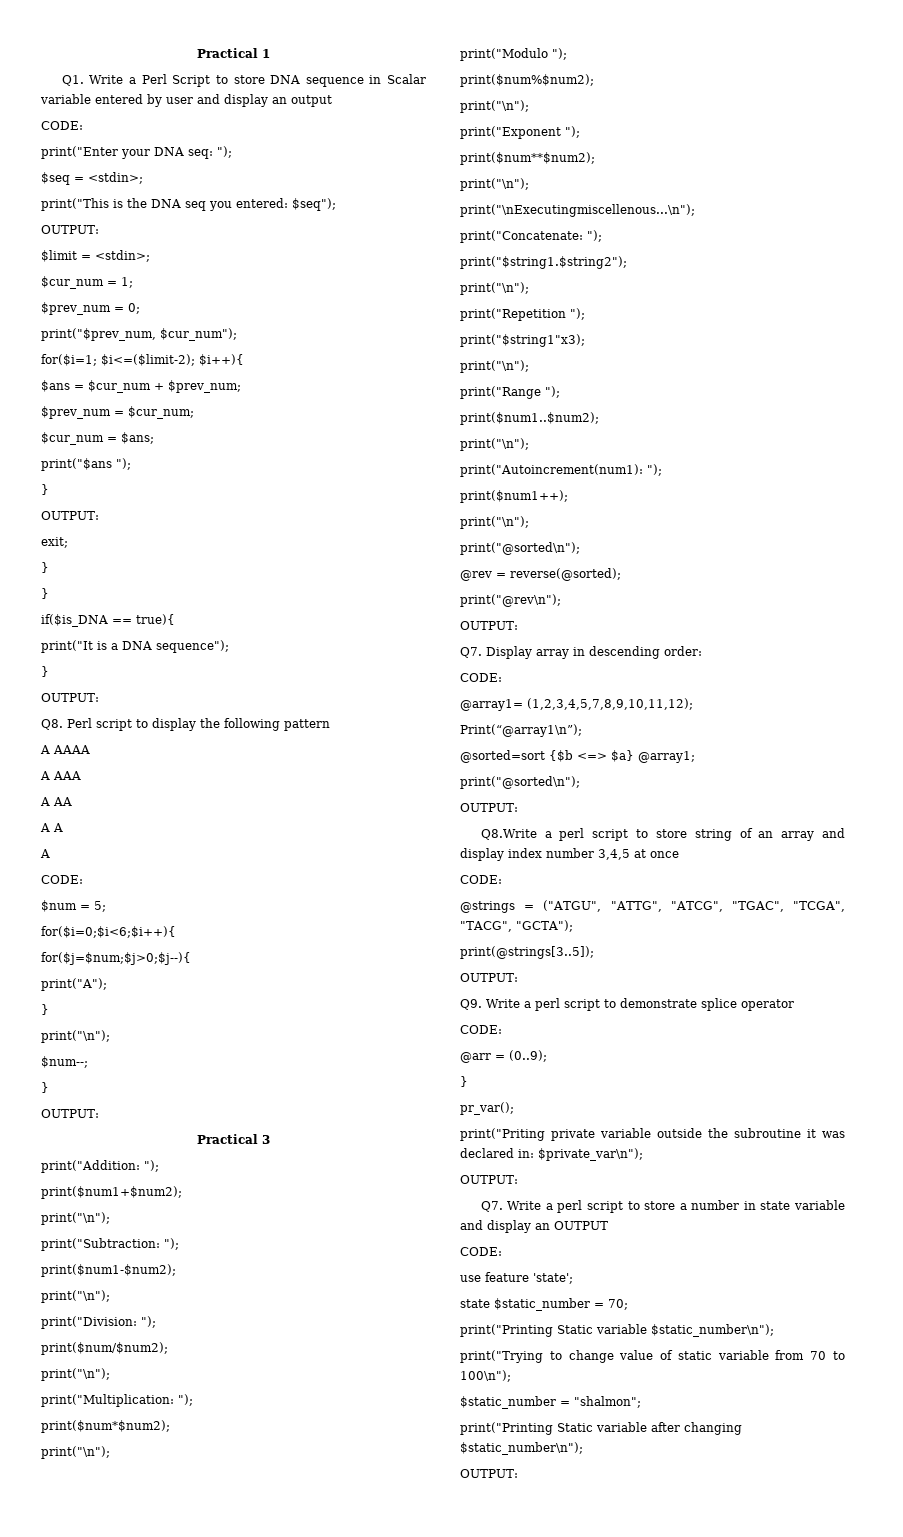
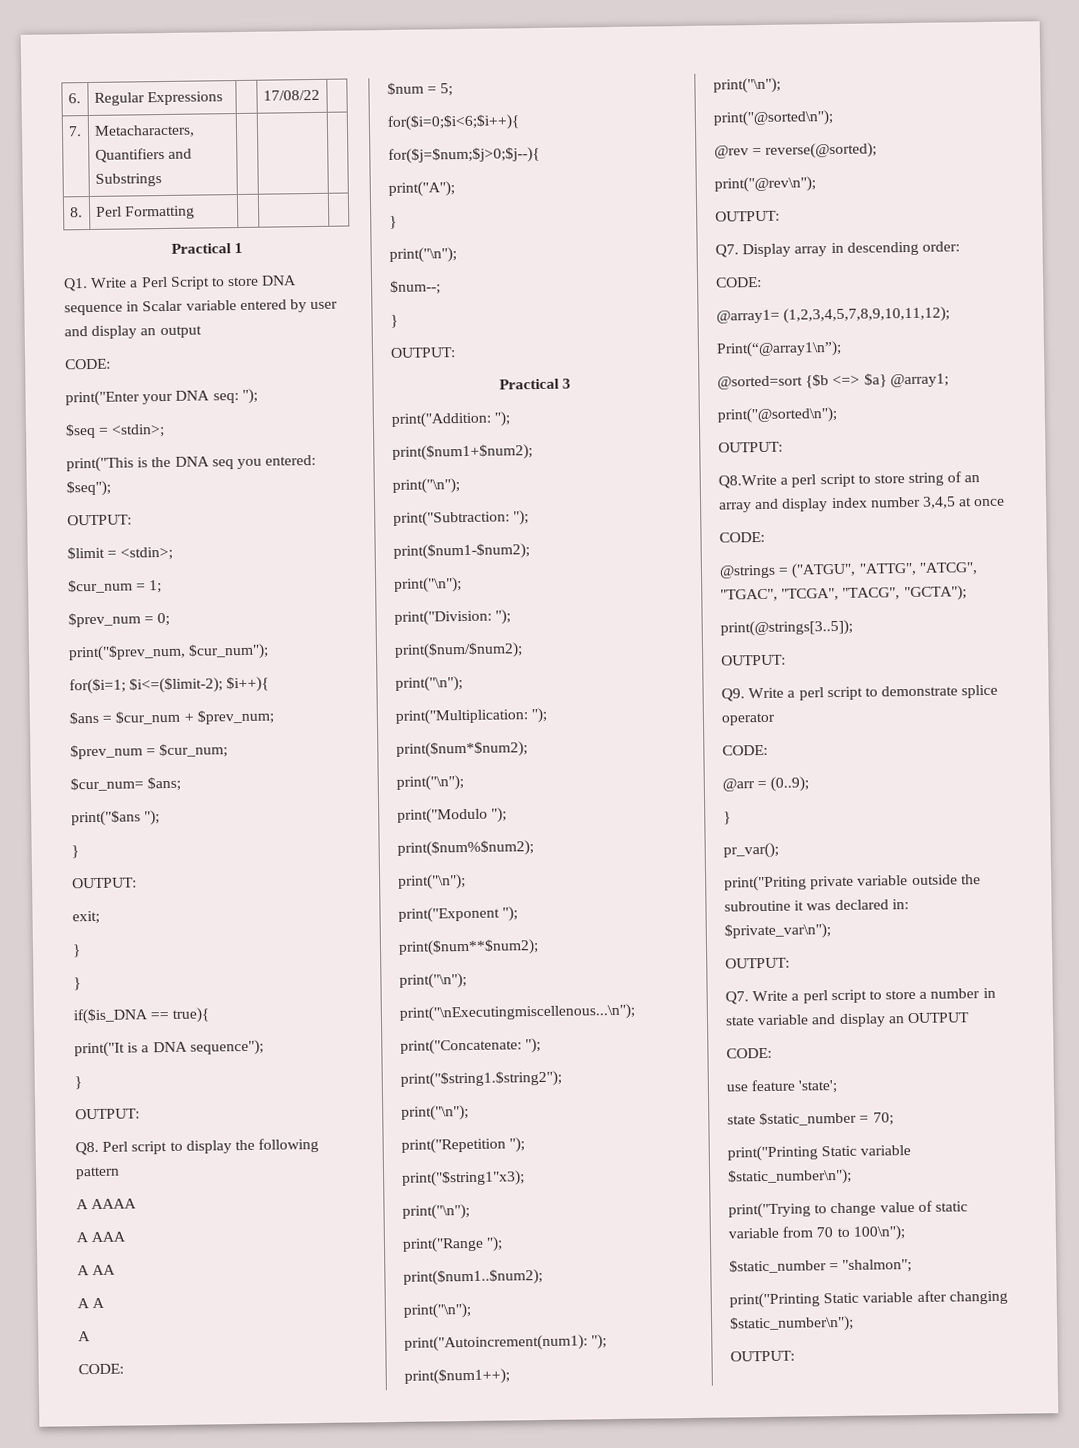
(197, 53) none -> [67,93,81,104] [93,91,223,106] [262,89,320,101] [67,126,82,137] [93,124,195,138] [94,147,192,163] [94,173,162,187] [69,207,83,218] [95,205,195,220] 6. | Regular Expressions | | 17/08/22 | // 7. | Metacharacters, Quantifiers and Substrings | | | // 8. | Perl Formatting | | | //
[41,432,117,445] $cur_num = -> [70,777,144,792] $cur_num=

